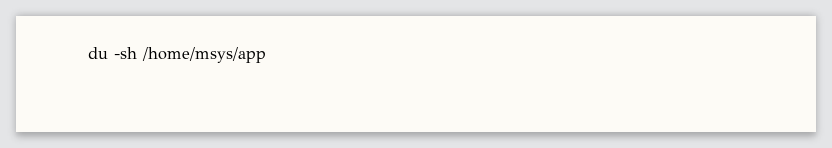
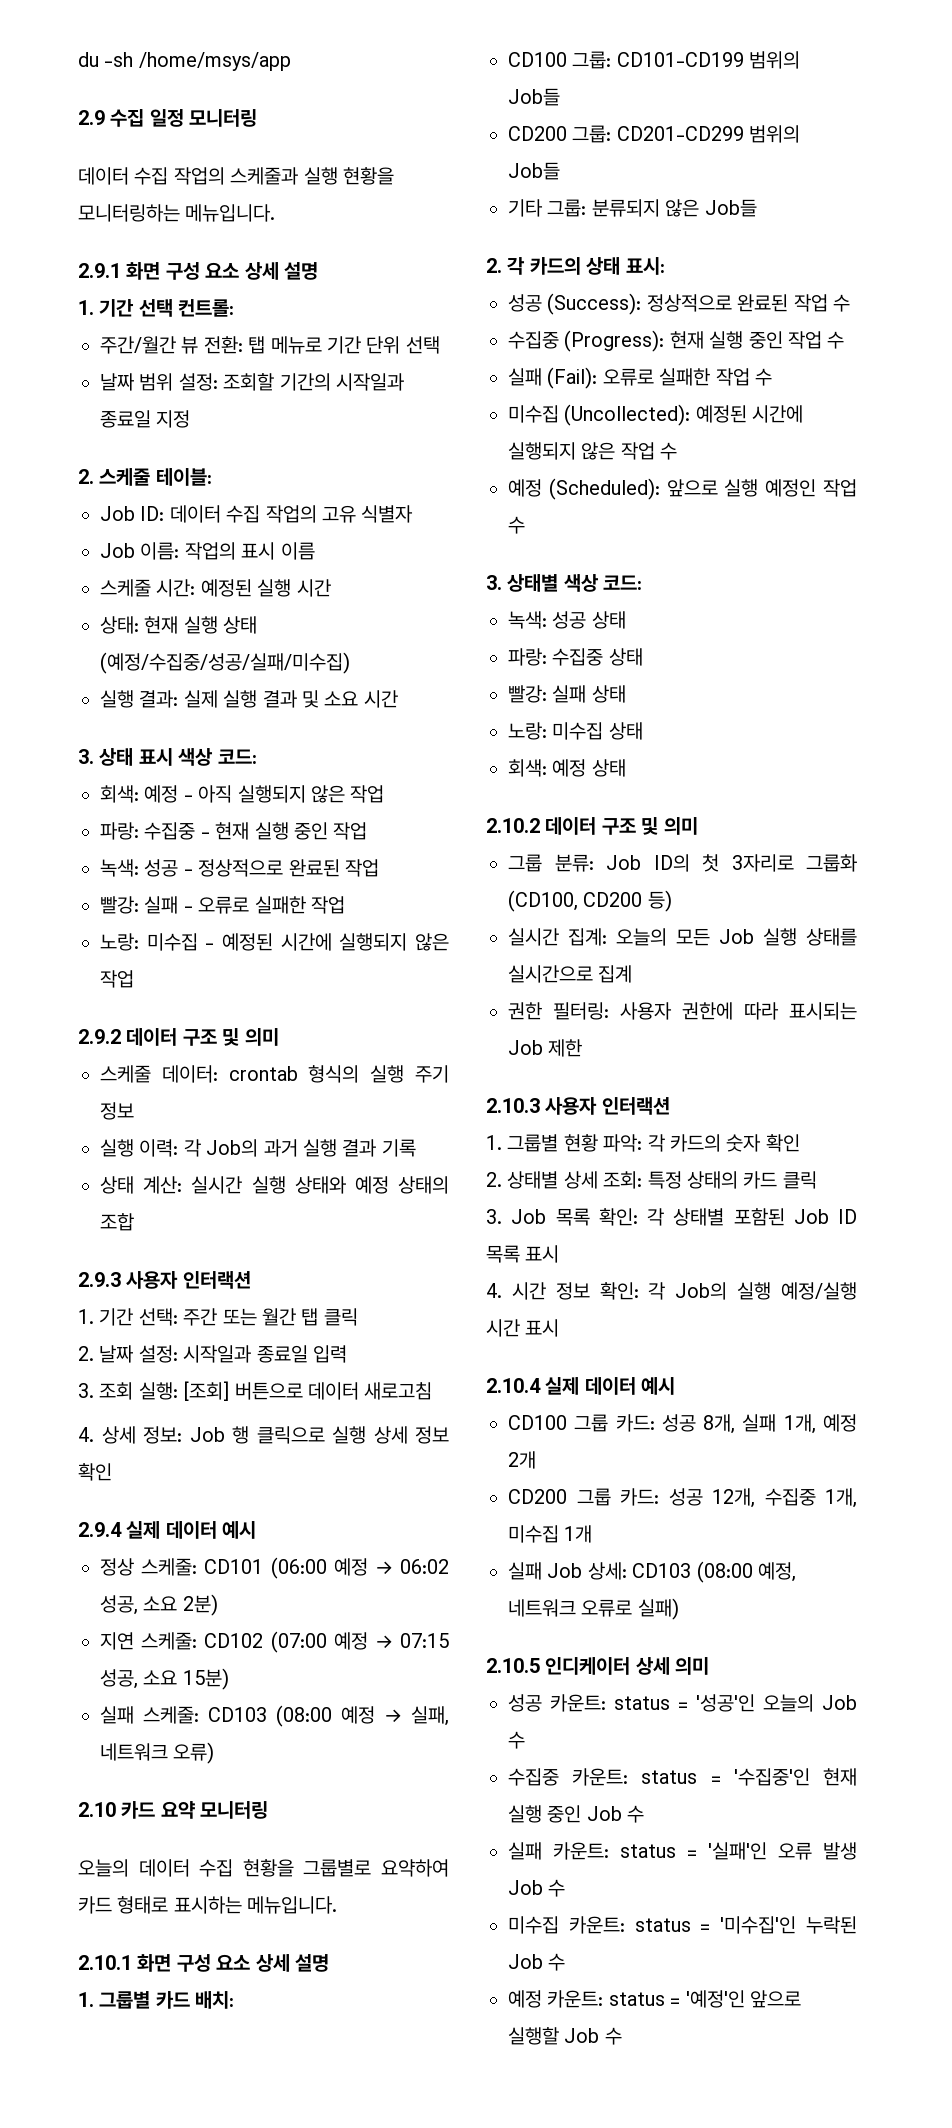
(266, 55) none -> [78,109,258,127] [78,167,394,185] [78,204,276,222] [78,262,318,280] [78,299,235,317] [100,336,440,354] [100,373,404,391] [100,410,191,428] [78,468,212,486] [100,505,414,523] [100,542,315,560] [100,579,331,597] [100,616,258,634] [100,652,350,674] [100,690,398,708] [78,748,257,766] [100,785,385,803] [100,822,368,840] [100,859,379,877] [100,896,345,914] [100,933,450,951] [100,970,134,988] [78,1028,279,1046] [100,1065,450,1083] [100,1102,134,1120] [100,1139,416,1157] [100,1176,450,1194] [100,1213,134,1231] [78,1271,251,1289] [78,1308,358,1326] [78,1345,347,1363] [78,1381,433,1401] [78,1426,449,1444] [78,1463,112,1481] [78,1521,257,1539] [100,1557,449,1579] [100,1594,218,1616] [100,1631,449,1653] [100,1668,229,1690] [100,1705,449,1727] [100,1742,215,1764] [78,1801,269,1819] [78,1859,449,1877] [78,1896,338,1914] [78,1954,329,1972] [78,1991,235,2009] [508,51,801,69] [508,88,560,106] [508,125,801,143] [508,162,560,180] [508,199,757,217] [486,257,665,275] [508,293,850,315] [508,330,845,352] [508,367,772,389] [508,404,804,426] [508,442,678,460] [508,478,857,500] [508,516,525,534] [486,574,643,592] [508,611,626,629] [508,648,643,666] [508,685,626,703] [508,722,643,740] [508,759,626,777] [486,817,698,835] [508,854,857,872] [508,890,672,912] [508,928,857,946] [508,965,633,983] [508,1002,857,1020] [508,1039,583,1057] [486,1097,670,1115] [486,1134,800,1152] [486,1171,817,1189] [486,1208,857,1226] [486,1245,560,1263] [486,1282,857,1300] [486,1319,560,1337] [486,1377,676,1395] [508,1414,857,1434] [508,1451,536,1469] [508,1488,857,1508] [508,1525,593,1543] [508,1561,796,1583] [508,1598,679,1620] [486,1657,710,1675] [508,1694,857,1712] [508,1731,525,1749] [508,1768,857,1786] [508,1805,645,1823] [508,1842,857,1860] [508,1879,566,1897] [508,1916,857,1934] [508,1953,566,1971] [508,1990,801,2008] [508,2027,622,2045] // 2.9 수집 일정 모니터링 // 데이터 수집 작업의 스케줄과 실행 현황을 모니터링하는 메뉴입니다. // 2.9.1 화면 구성 요소 상세 설명 // 1. 기간 선택 컨트롤: // 주간/월간 뷰 전환: 탭 메뉴로 기간 단위 선택 // 날짜 범위 설정: 조회할 기간의 시작일과 종료일 지정 // 2. 스케줄 테이블: // Job ID: 데이터 수집 작업의 고유 식별자 // Job 이름: 작업의 표시 이름 // 스케줄 시간: 예정된 실행 시간 // 상태: 현재 실행 상태 (예정/수집중/성공/실패/미수집) // 실행 결과: 실제 실행 결과 및 소요 시간 // 3. 상태 표시 색상 코드: // 회색: 예정 - 아직 실행되지 않은 작업 // 파랑: 수집중 - 현재 실행 중인 작업 // 녹색: 성공 - 정상적으로 완료된 작업 // 빨강: 실패 - 오류로 실패한 작업 // 노랑: 미수집 - 예정된 시간에 실행되지 않은 작업 // 2.9.2 데이터 구조 및 의미 // 스케줄 데이터: crontab 형식의 실행 주기 정보 // 실행 이력: 각 Job의 과거 실행 결과 기록 // 상태 계산: 실시간 실행 상태와 예정 상태의 조합 // 2.9.3 사용자 인터랙션 // 1. 기간 선택: 주간 또는 월간 탭 클릭 // 2. 날짜 설정: 시작일과 종료일 입력 // 3. 조회 실행: [조회] 버튼으로 데이터 새로고침 // 4. 상세 정보: Job 행 클릭으로 실행 상세 정보 확인 // 2.9.4 실제 데이터 예시 // 정상 스케줄: CD101 (06:00 예정 → 06:02 성공, 소요 2분) // 지연 스케줄: CD102 (07:00 예정 → 07:15 성공, 소요 15분) // 실패 스케줄: CD103 (08:00 예정 → 실패, 네트워크 오류) // 2.10 카드 요약 모니터링 // 오늘의 데이터 수집 현황을 그룹별로 요약하여 카드 형태로 표시하는 메뉴입니다. // 2.10.1 화면 구성 요소 상세 설명 // 1. 그룹별 카드 배치: // CD100 그룹: CD101-CD199 범위의 Job들 // CD200 그룹: CD201-CD299 범위의 Job들 // 기타 그룹: 분류되지 않은 Job들 // 2. 각 카드의 상태 표시: // 성공 (Success): 정상적으로 완료된 작업 수 // 수집중 (Progress): 현재 실행 중인 작업 수 // 실패 (Fail): 오류로 실패한 작업 수 // 미수집 (Uncollected): 예정된 시간에 실행되지 않은 작업 수 // 예정 (Scheduled): 앞으로 실행 예정인 작업 수 // 3. 상태별 색상 코드: // 녹색: 성공 상태 // 파랑: 수집중 상태 // 빨강: 실패 상태 // 노랑: 미수집 상태 // 회색: 예정 상태 // 2.10.2 데이터 구조 및 의미 // 그룹 분류: Job ID의 첫 3자리로 그룹화 (CD100, CD200 등) // 실시간 집계: 오늘의 모든 Job 실행 상태를 실시간으로 집계 // 권한 필터링: 사용자 권한에 따라 표시되는 Job 제한 // 2.10.3 사용자 인터랙션 // 1. 그룹별 현황 파악: 각 카드의 숫자 확인 // 2. 상태별 상세 조회: 특정 상태의 카드 클릭 // 3. Job 목록 확인: 각 상태별 포함된 Job ID 목록 표시 // 4. 시간 정보 확인: 각 Job의 실행 예정/실행 시간 표시 // 2.10.4 실제 데이터 예시 // CD100 그룹 카드: 성공 8개, 실패 1개, 예정 2개 // CD200 그룹 카드: 성공 12개, 수집중 1개, 미수집 1개 // 실패 Job 상세: CD103 (08:00 예정, 네트워크 오류로 실패) // 2.10.5 인디케이터 상세 의미 // 성공 카운트: status = '성공'인 오늘의 Job 수 // 수집중 카운트: status = '수집중'인 현재 실행 중인 Job 수 // 실패 카운트: status = '실패'인 오류 발생 Job 수 // 미수집 카운트: status = '미수집'인 누락된 Job 수 // 예정 카운트: status = '예정'인 앞으로 실행할 Job 수

